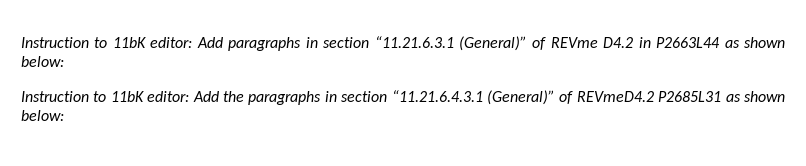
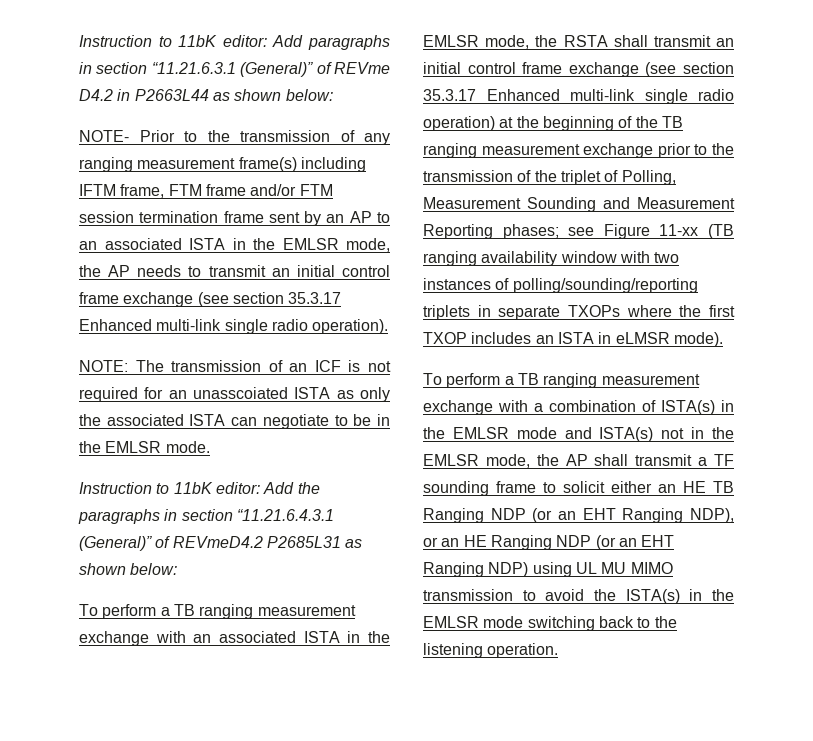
(64, 61) none -> [79,130,390,145] [79,157,366,172] [79,184,333,198] [79,211,390,226] [79,238,390,252] [79,265,390,277] [79,292,342,307] [79,319,389,334] [79,360,391,372] [79,387,390,402] [79,414,391,429] [79,441,210,453] // NOTE- Prior to the transmission of any ranging measurement frame(s) including IFTM frame, FTM frame and/or FTM session termination frame sent by an AP to an associated ISTA in the EMLSR mode, the AP needs to transmit an initial control frame exchange (see section 35.3.17 Enhanced multi-link single radio operation). // NOTE: The transmission of an ICF is not required for an unasscoiated ISTA as only the associated ISTA can negotiate to be in the EMLSR mode.
(64, 115) none -> [79,604,356,619] [79,631,390,646] [423,35,734,49] [423,62,734,77] [423,89,734,104] [423,116,683,131] [423,143,734,158] [423,170,676,185] [423,197,735,212] [423,224,734,239] [423,251,680,266] [423,278,698,293] [423,305,735,320] [423,332,723,347] [423,373,700,388] [423,400,734,415] [423,427,734,442] [423,454,734,468] [423,481,734,496] [423,508,734,523] [423,535,675,550] [423,562,673,577] [423,589,734,604] [423,616,677,631] [423,643,559,658] // To perform a TB ranging measurement exchange with an associated ISTA in the EMLSR mode, the RSTA shall transmit an initial control frame exchange (see section 35.3.17 Enhanced multi-link single radio operation) at the beginning of the TB ranging measurement exchange prior to the transmission of the triplet of Polling, Measurement Sounding and Measurement Reporting phases; see Figure 11-xx (TB ranging availability window with two instances of polling/sounding/reporting triplets in separate TXOPs where the first TXOP includes an ISTA in eLMSR mode). // To perform a TB ranging measurement exchange with a combination of ISTA(s) in the EMLSR mode and ISTA(s) not in the EMLSR mode, the AP shall transmit a TF sounding frame to solicit either an HE TB Ranging NDP (or an EHT Ranging NDP), or an HE Ranging NDP (or an EHT Ranging NDP) using UL MU MIMO transmission to avoid the ISTA(s) in the EMLSR mode switching back to the listening operation.

